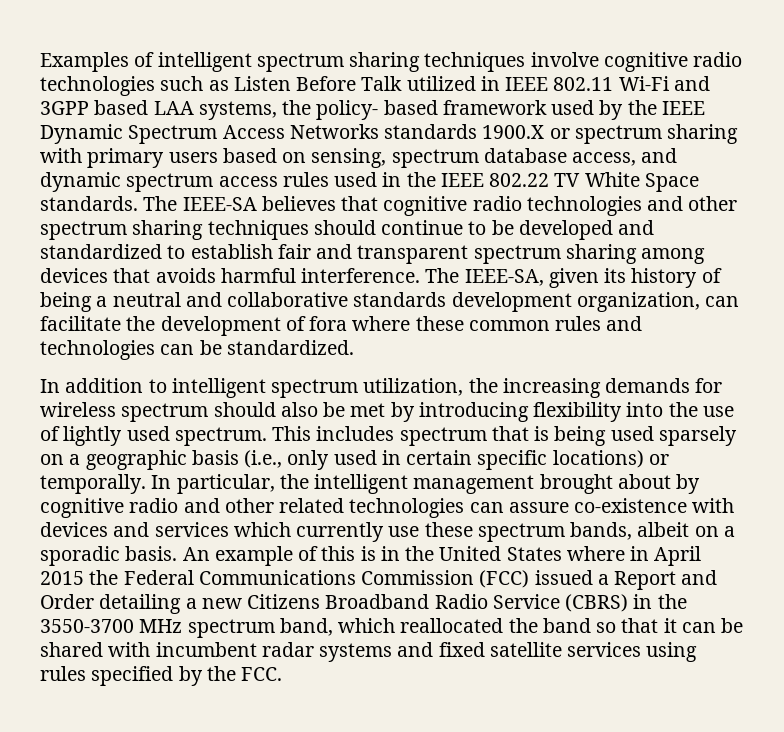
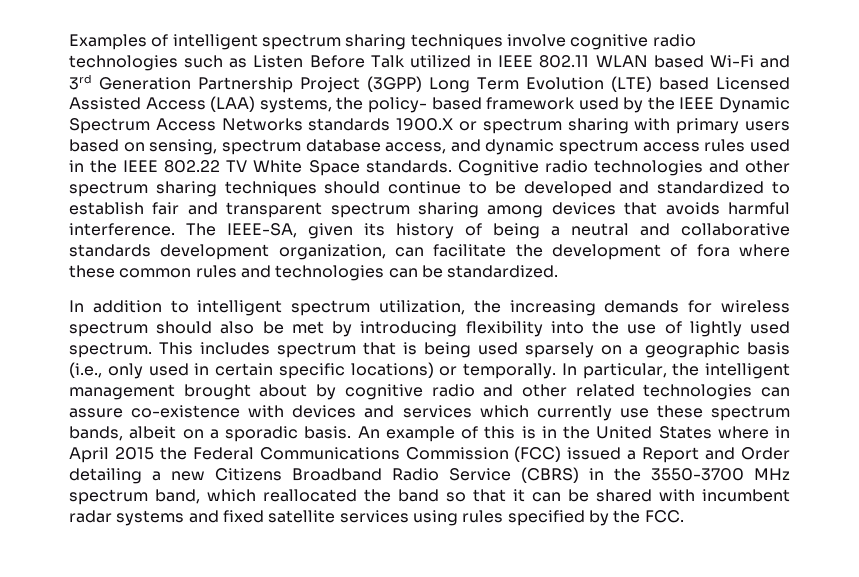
[618,76,710,91] [40,100,194,115] Wi-Fi and 3GPP based LAA -> [595,55,790,68] [69,74,790,93] [69,96,256,112] WLAN based Wi-Fi and 3rd Generation Partnership Project (3GPP) Long Term Evolution (LTE) based Licensed Assisted Access (LAA)
[143,196,468,216] The IEEE-SA believes that cognitive -> [457,160,539,176] Cognitive

